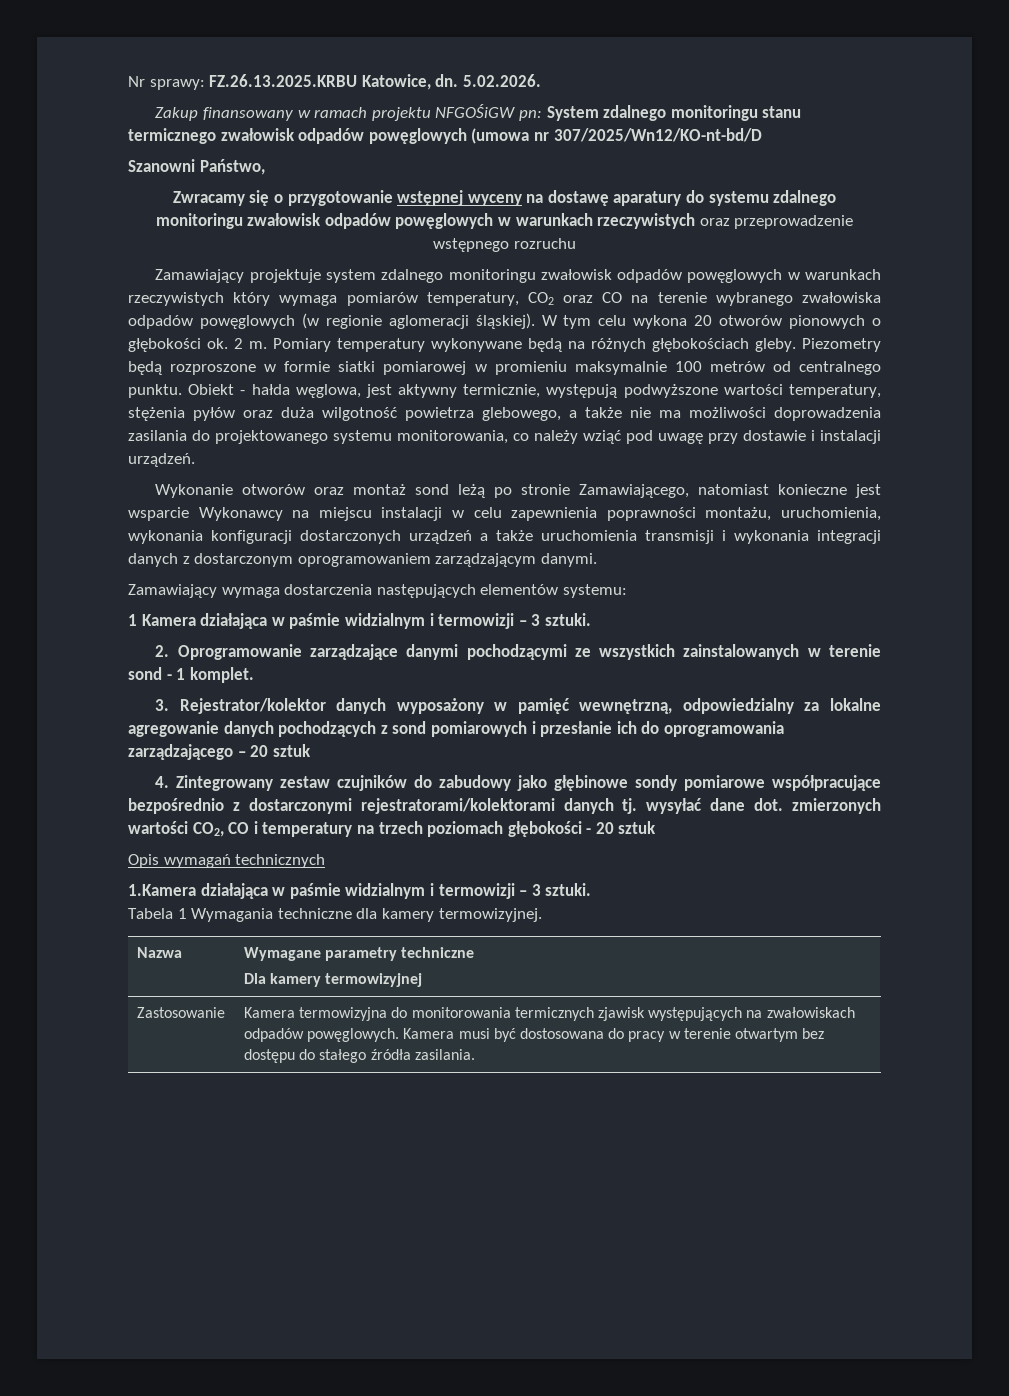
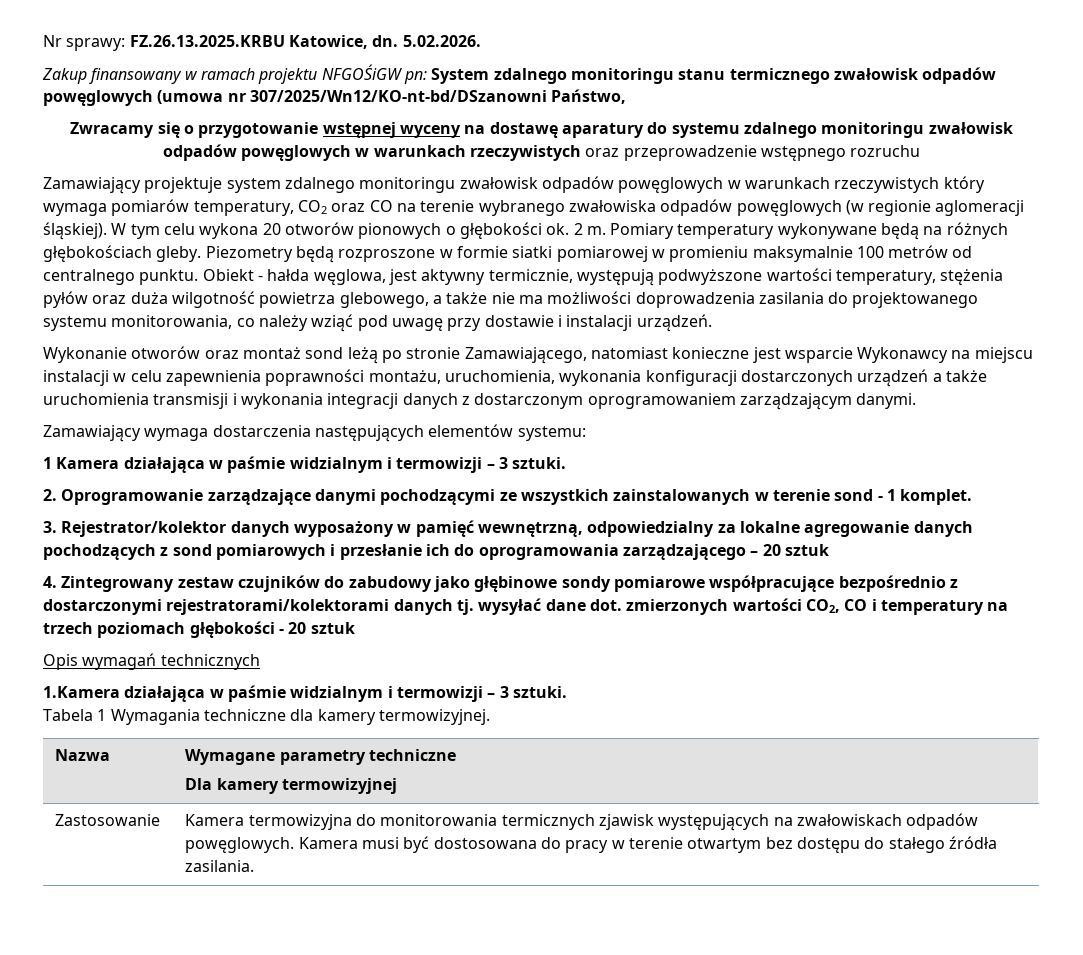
[553,128,762,142] [128,159,195,172] 307/2025/Wn12/KO-nt-bd/D // Szanowni -> [249,90,547,102] 307/2025/Wn12/KO-nt-bd/DSzanowni

